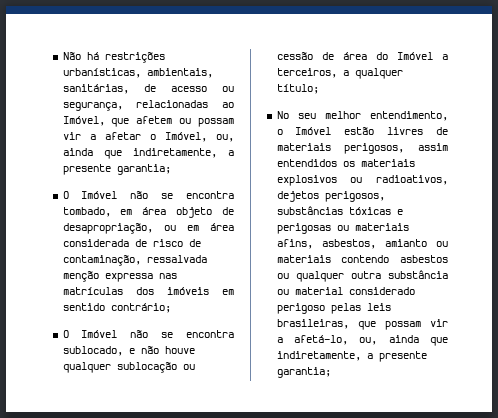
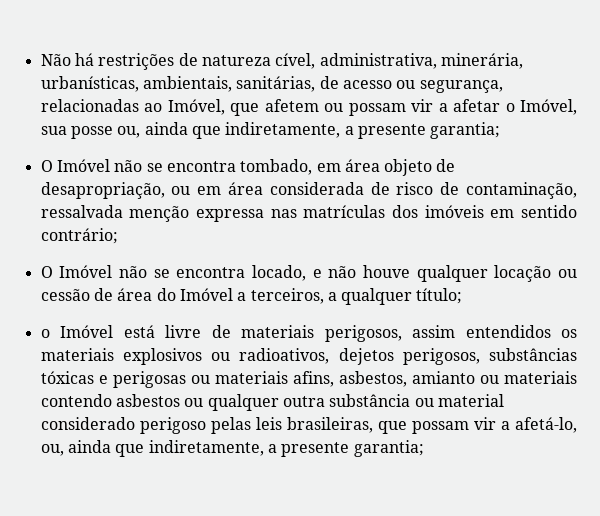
(165, 57) none -> [178,53,523,69] de natureza cível, administrativa, minerária,
(207, 137) none -> [40,126,113,139] sua posse
[62,346,123,356] sublocado, -> [251,265,306,281] locado,
[116,362,177,373] sublocação -> [494,265,552,282] locação
[276,111,448,121] [276,127,424,135] No seu melhor entendimento, o Imóvel estão livres -> [40,325,202,338] o Imóvel está livre

